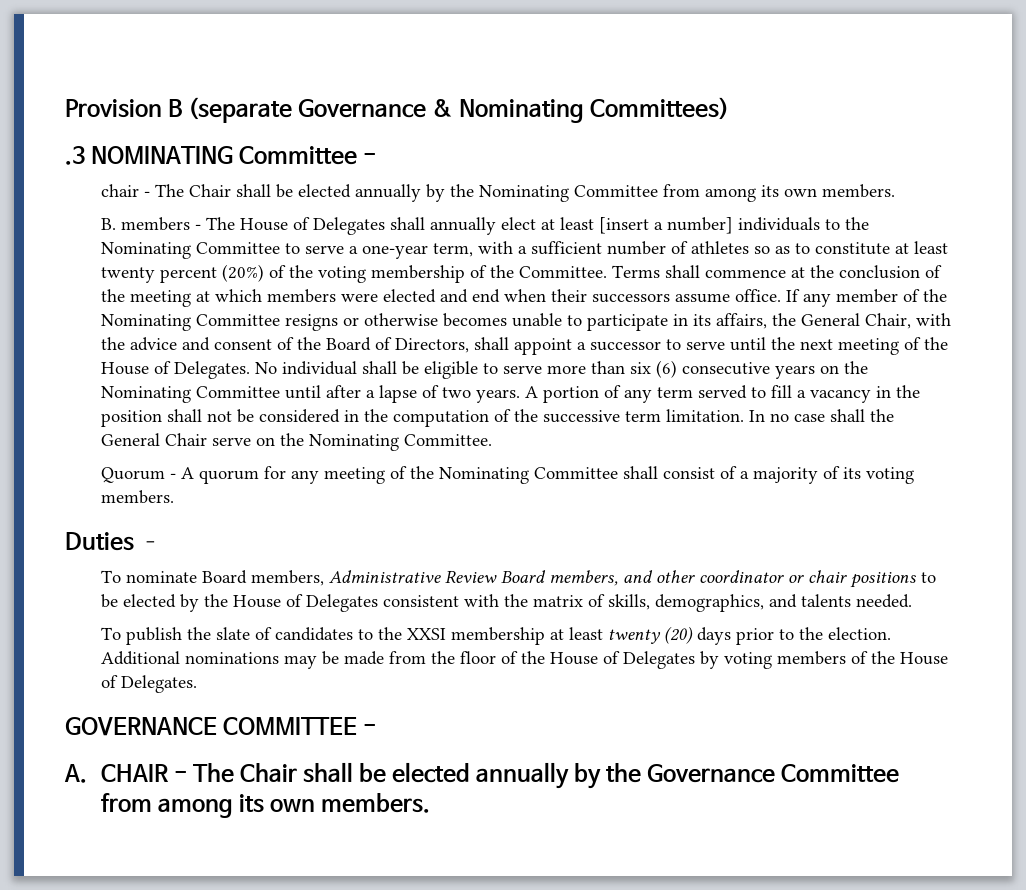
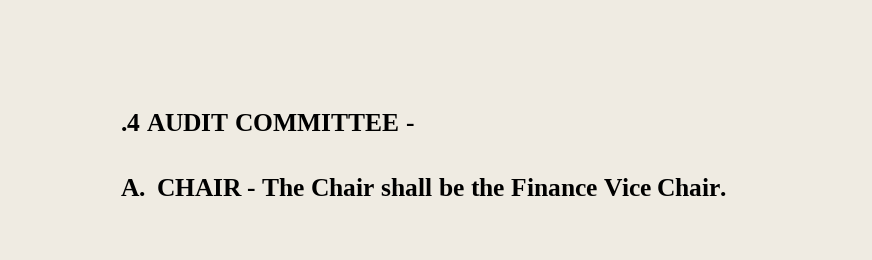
[65,97,730,123] [65,146,377,165] [100,184,895,202] [100,217,869,235] [100,241,948,259] [100,264,942,283] [100,289,947,307] [100,313,951,331] [100,337,948,355] [100,360,868,379] [100,385,920,403] [100,409,894,427] [100,433,492,451] [100,466,914,484] [100,490,174,504] [65,532,162,551] [100,570,936,588] [100,594,912,612] [100,626,891,645] [100,651,948,669] [100,675,197,693] [65,717,217,736] Provision B (separate Governance & Nominating Committees) // .3 NOMINATING Committee - // chair - The Chair shall be elected annually by the Nominating Committee from among its own members. // B. members - The House of Delegates shall annually elect at least [insert a number] individuals to the Nominating Committee to serve a one-year term, with a sufficient number of athletes so as to constitute at least twenty percent (20%) of the voting membership of the Committee. Terms shall commence at the conclusion of the meeting at which members were elected and end when their successors assume office. If any member of the Nominating Committee resigns or otherwise becomes unable to participate in its affairs, the General Chair, with the advice and consent of the Board of Directors, shall appoint a successor to serve until the next meeting of the House of Delegates. No individual shall be eligible to serve more than six (6) consecutive years on the Nominating Committee until after a lapse of two years. A portion of any term served to fill a vacancy in the position shall not be considered in the computation of the successive term limitation. In no case shall the General Chair serve on the Nominating Committee. // Quorum - A quorum for any meeting of the Nominating Committee shall consist of a majority of its voting members. // Duties – // To nominate Board members, Administrative Review Board members, and other coordinator or chair positions to be elected by the House of Delegates consistent with the matrix of skills, demographics, and talents needed. // To publish the slate of candidates to the XXSI membership at least twenty (20) days prior to the election. Additional nominations may be made from the floor of the House of Delegates by voting members of the House of Delegates. // GOVERNANCE -> [121,114,228,131] .4 AUDIT
[392,762,900,789] [100,793,430,818] elected annually by the Governance Committee from among its own members. -> [470,178,727,196] the Finance Vice Chair.

